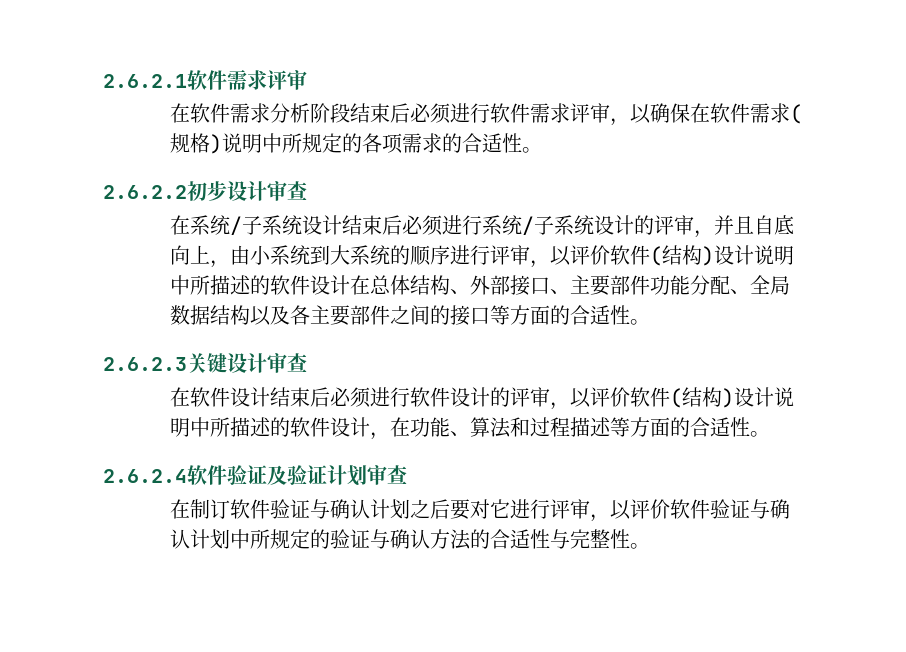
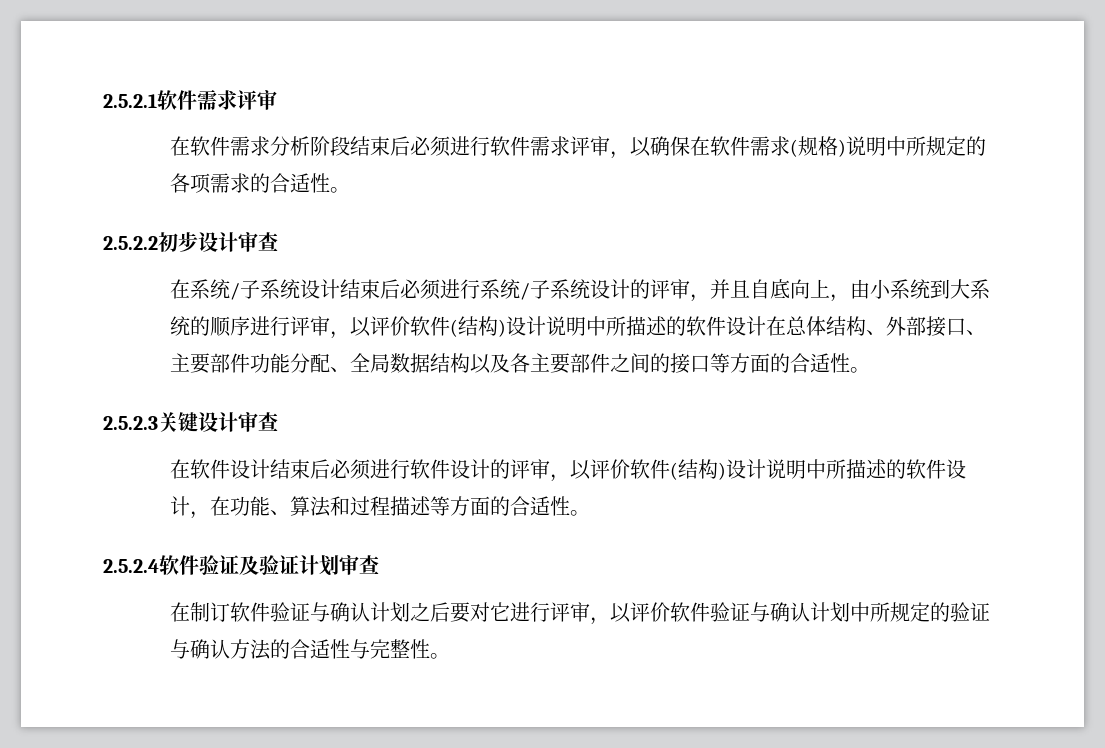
[103,74,187,88] 2.6.2.1 -> [103,94,157,108] 2.5.2.1
[103,185,187,199] 2.6.2.2 -> [103,236,158,250] 2.5.2.2
[103,357,187,371] 2.6.2.3 -> [103,416,158,430] 2.5.2.3
[103,469,187,483] 2.6.2.4 -> [103,559,159,573] 2.5.2.4

